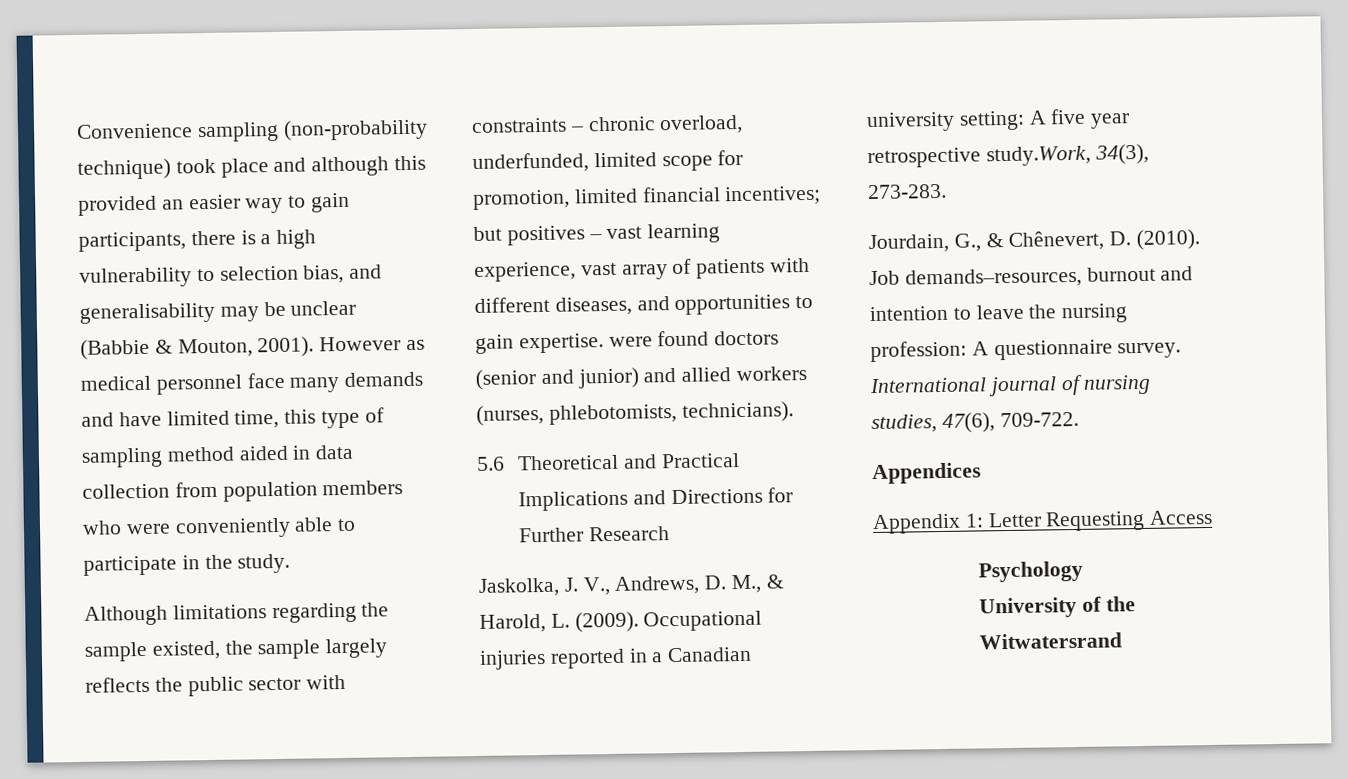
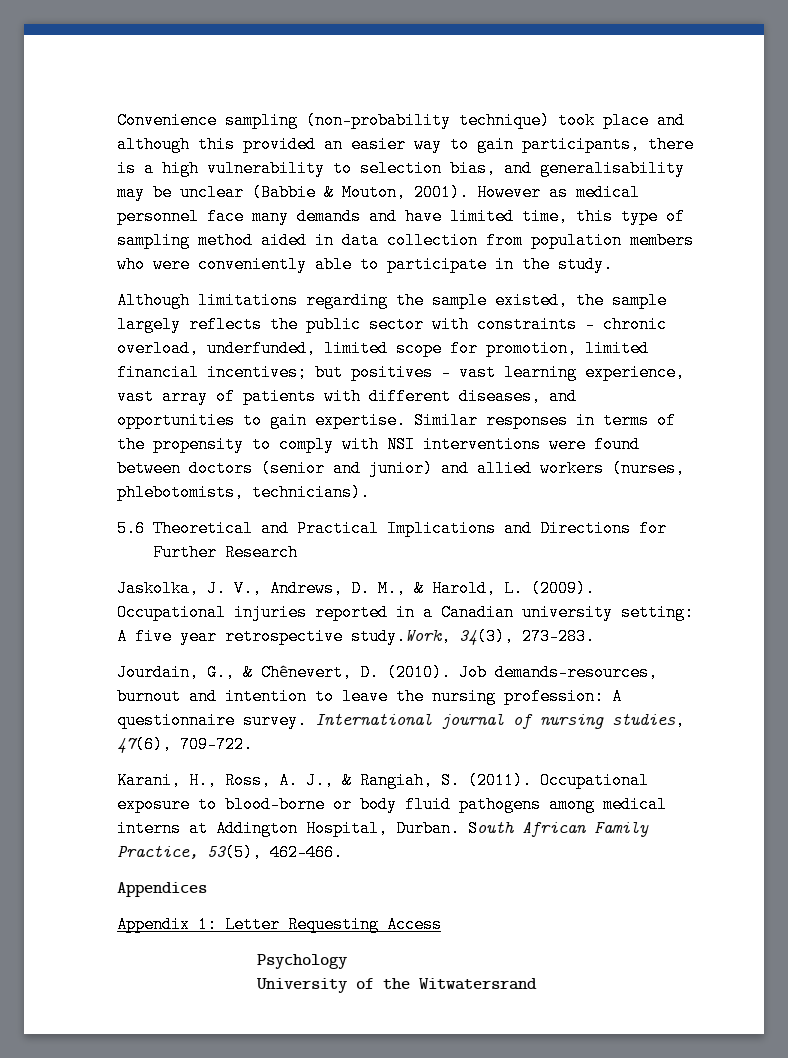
(604, 343) none -> [414,412,676,429] [117,436,541,453] Similar responses in terms of the propensity to comply with NSI interventions
(710, 338) none -> [117,460,181,477] between
(1079, 419) none -> [117,772,649,789] [117,796,667,813] [117,820,649,837] [117,844,343,861] // Karani, H., Ross, A. J., & Rangiah, S. (2011). Occupational exposure to blood-borne or body fluid pathogens among medical interns at Addington Hospital, Durban. South African Family Practice, 53(5), 462-466.

